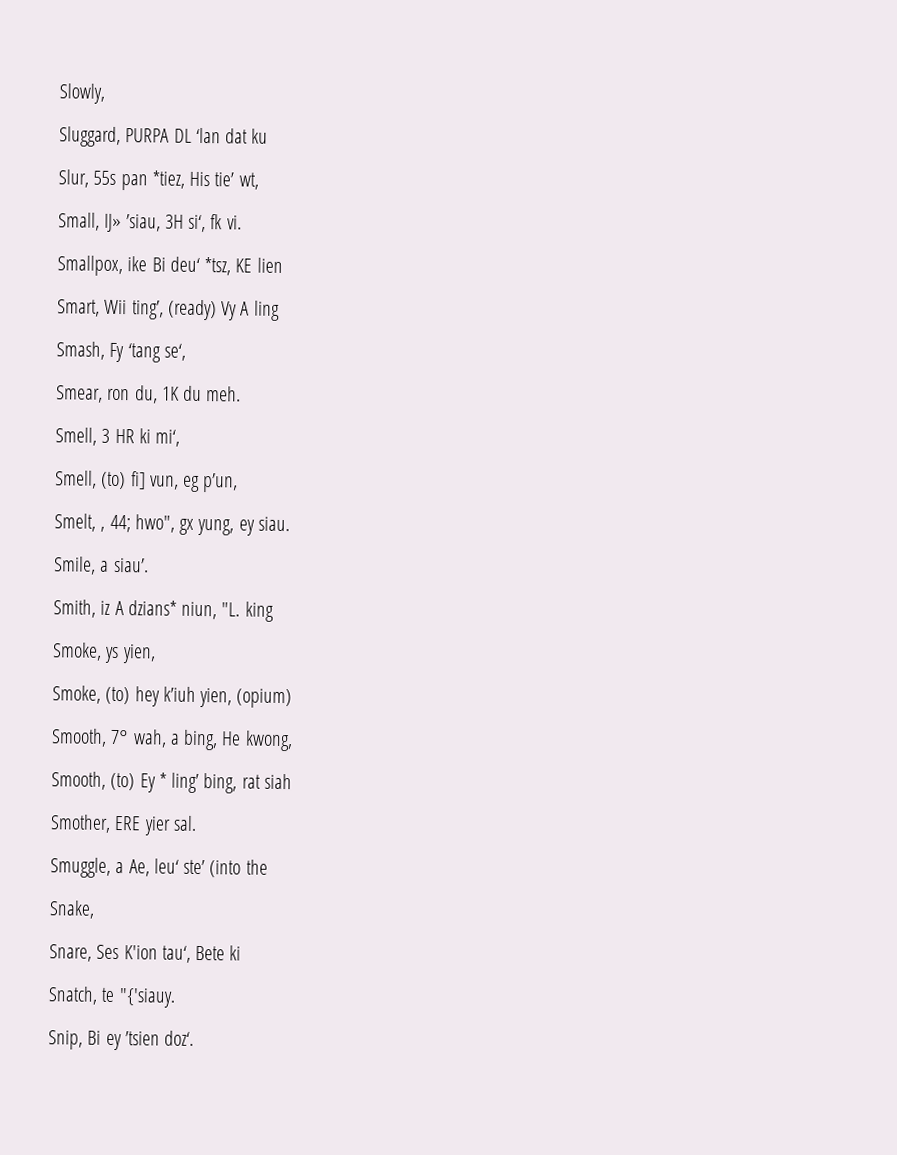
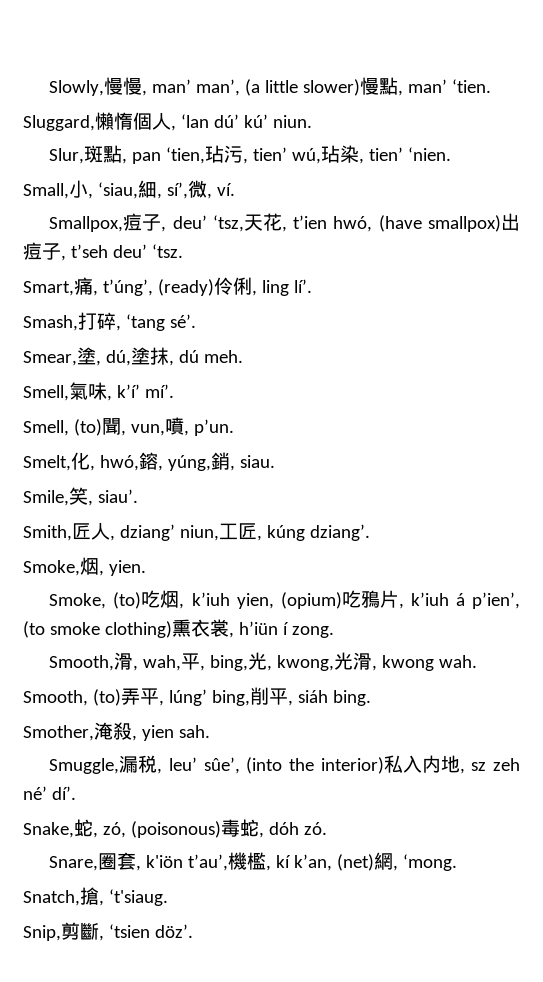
[59,126,269,148] [58,169,259,191] [58,212,242,233] [57,255,283,277] [57,299,250,321] // Sluggard, PURPA DL ‘lan dat ku // Slur, 55s pan *tiez, His tie’ wt, // Small, IJ» ’siau, 3H si‘, fk vi. // Smallpox, ike Bi deu‘ *tsz, KE lien // Smart, Wii ting’, (ready) Vy A -> [104,77,492,96] [23,112,312,131] [49,145,452,164] [23,180,235,199] [49,213,520,232] [23,242,183,261] [23,277,257,296] 慢慢, man’ man’, (a little slower)慢點, man’ ‘tien. // Sluggard,懶惰個人, ‘lan dú’ kú’ niun. // Slur,斑點, pan ‘tien,玷污, tien’ wú,玷染, tien’ ‘nien. // Small,小, ‘siau,細, sí’,微, ví. // Smallpox,痘子, deu’ ‘tsz,天花, t’ien hwó, (have smallpox)出痘子, t’seh deu’ ‘tsz. // Smart,痛, t’úng’, (ready)伶俐,
(280, 310) none -> [293,279,312,293] lí’.
[109,342,186,363] [56,385,242,404] [55,427,181,447] [55,470,239,493] [54,513,255,536] Fy ‘tang se‘, // Smear, ron du, 1K du meh. // Smell, 3 HR ki mi‘, // Smell, (to) fi] vun, eg p’un, // Smelt, , 44; hwo", gx yung, ey -> [78,312,196,331] [23,347,243,366] [23,382,174,401] [23,417,234,436] [23,452,235,471] 打碎, ‘tang sé’. // Smear,塗, dú,塗抹, dú meh. // Smell,氣味, k’í’ mí’. // Smell, (to)聞, vun,噴, p’un. // Smelt,化, hwó,鎔, yúng,銷,
[100,560,110,572] a -> [69,487,93,506] 笑,
[100,600,274,622] [52,642,156,664] iz A dzians* niun, "L. king // Smoke, ys yien, -> [72,523,370,541] [23,557,146,576] 匠人, dziang’ niun,工匠, kúng dziang’. // Smoke,烟, yien.
[134,686,160,707] hey -> [141,590,185,609] 吃烟,
[51,728,293,752] [51,771,292,794] [50,814,197,836] [50,857,268,878] [49,900,95,919] [49,944,242,963] // Smooth, 7° wah, a bing, He kwong, // Smooth, (to) Ey * ling’ bing, rat siah // Smother, ERE yier sal. // Smuggle, a Ae, leu‘ ste’ (into the // Snake, // Snare, Ses K'ion tau‘, Bete ki -> [341,590,521,609] [23,619,334,638] [49,652,478,671] [23,687,371,706] [23,722,210,741] [49,755,520,774] [23,786,76,800] [23,819,327,838] [49,852,458,871] 吃鴉片, k’iuh á p’ien’, (to smoke clothing)熏衣裳, h’iün í zong. // Smooth,滑, wah,平, bing,光, kwong,光滑, kwong wah. // Smooth, (to)弄平, lúng’ bing,削平, siáh bing. // Smother,淹殺, yien sah. // Smuggle,漏税, leu’ sûe’, (into the interior)私入内地, sz zeh né’ dí’. // Snake,蛇, zó, (poisonous)毒蛇, dóh zó. // Snare,圈套, k'iön t’au’,機檻, kí k’an, (net)網, ‘mong.
[101,987,176,1008] te "{'siauy. -> [80,887,168,906] 搶, ‘t'siaug.
[87,1030,195,1051] Bi ey ’tsien doz‘. -> [61,922,193,941] 剪斷, ‘tsien döz’.

